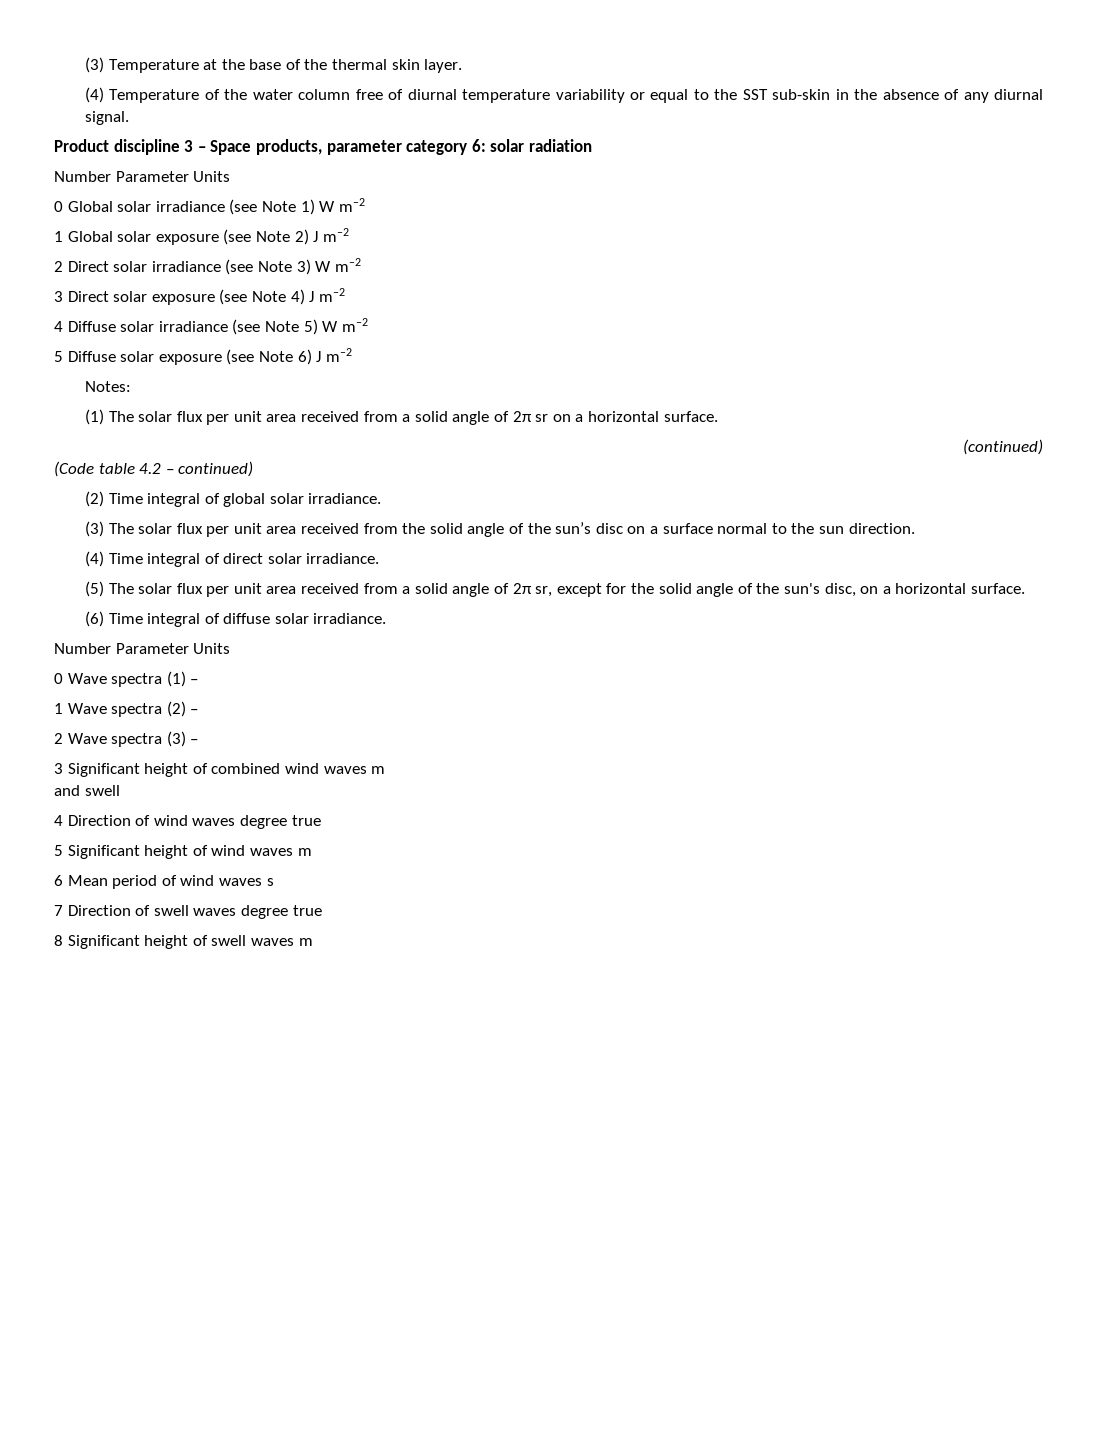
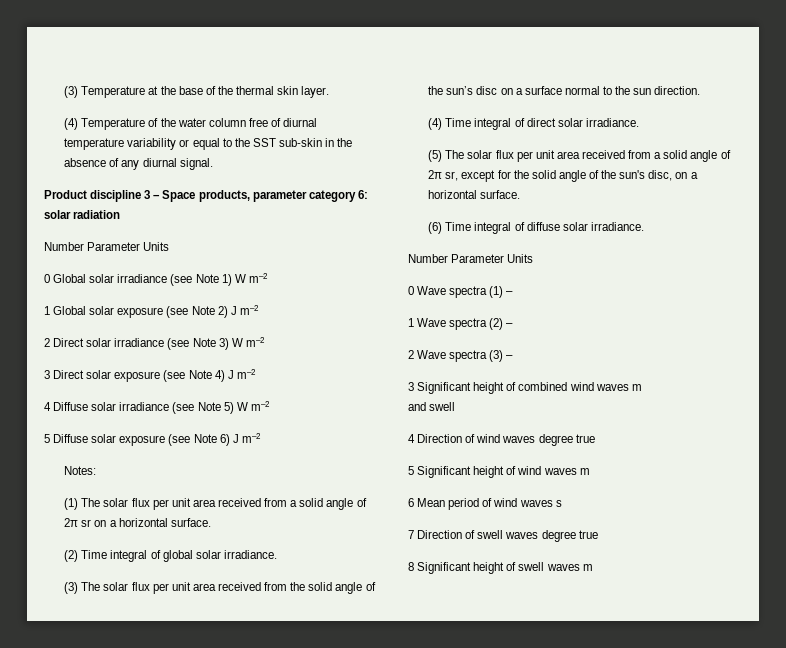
[963,439,1043,455] [54,461,254,477] // (continued) // (Code table 4.2 – continued) -> (211, 522) none

